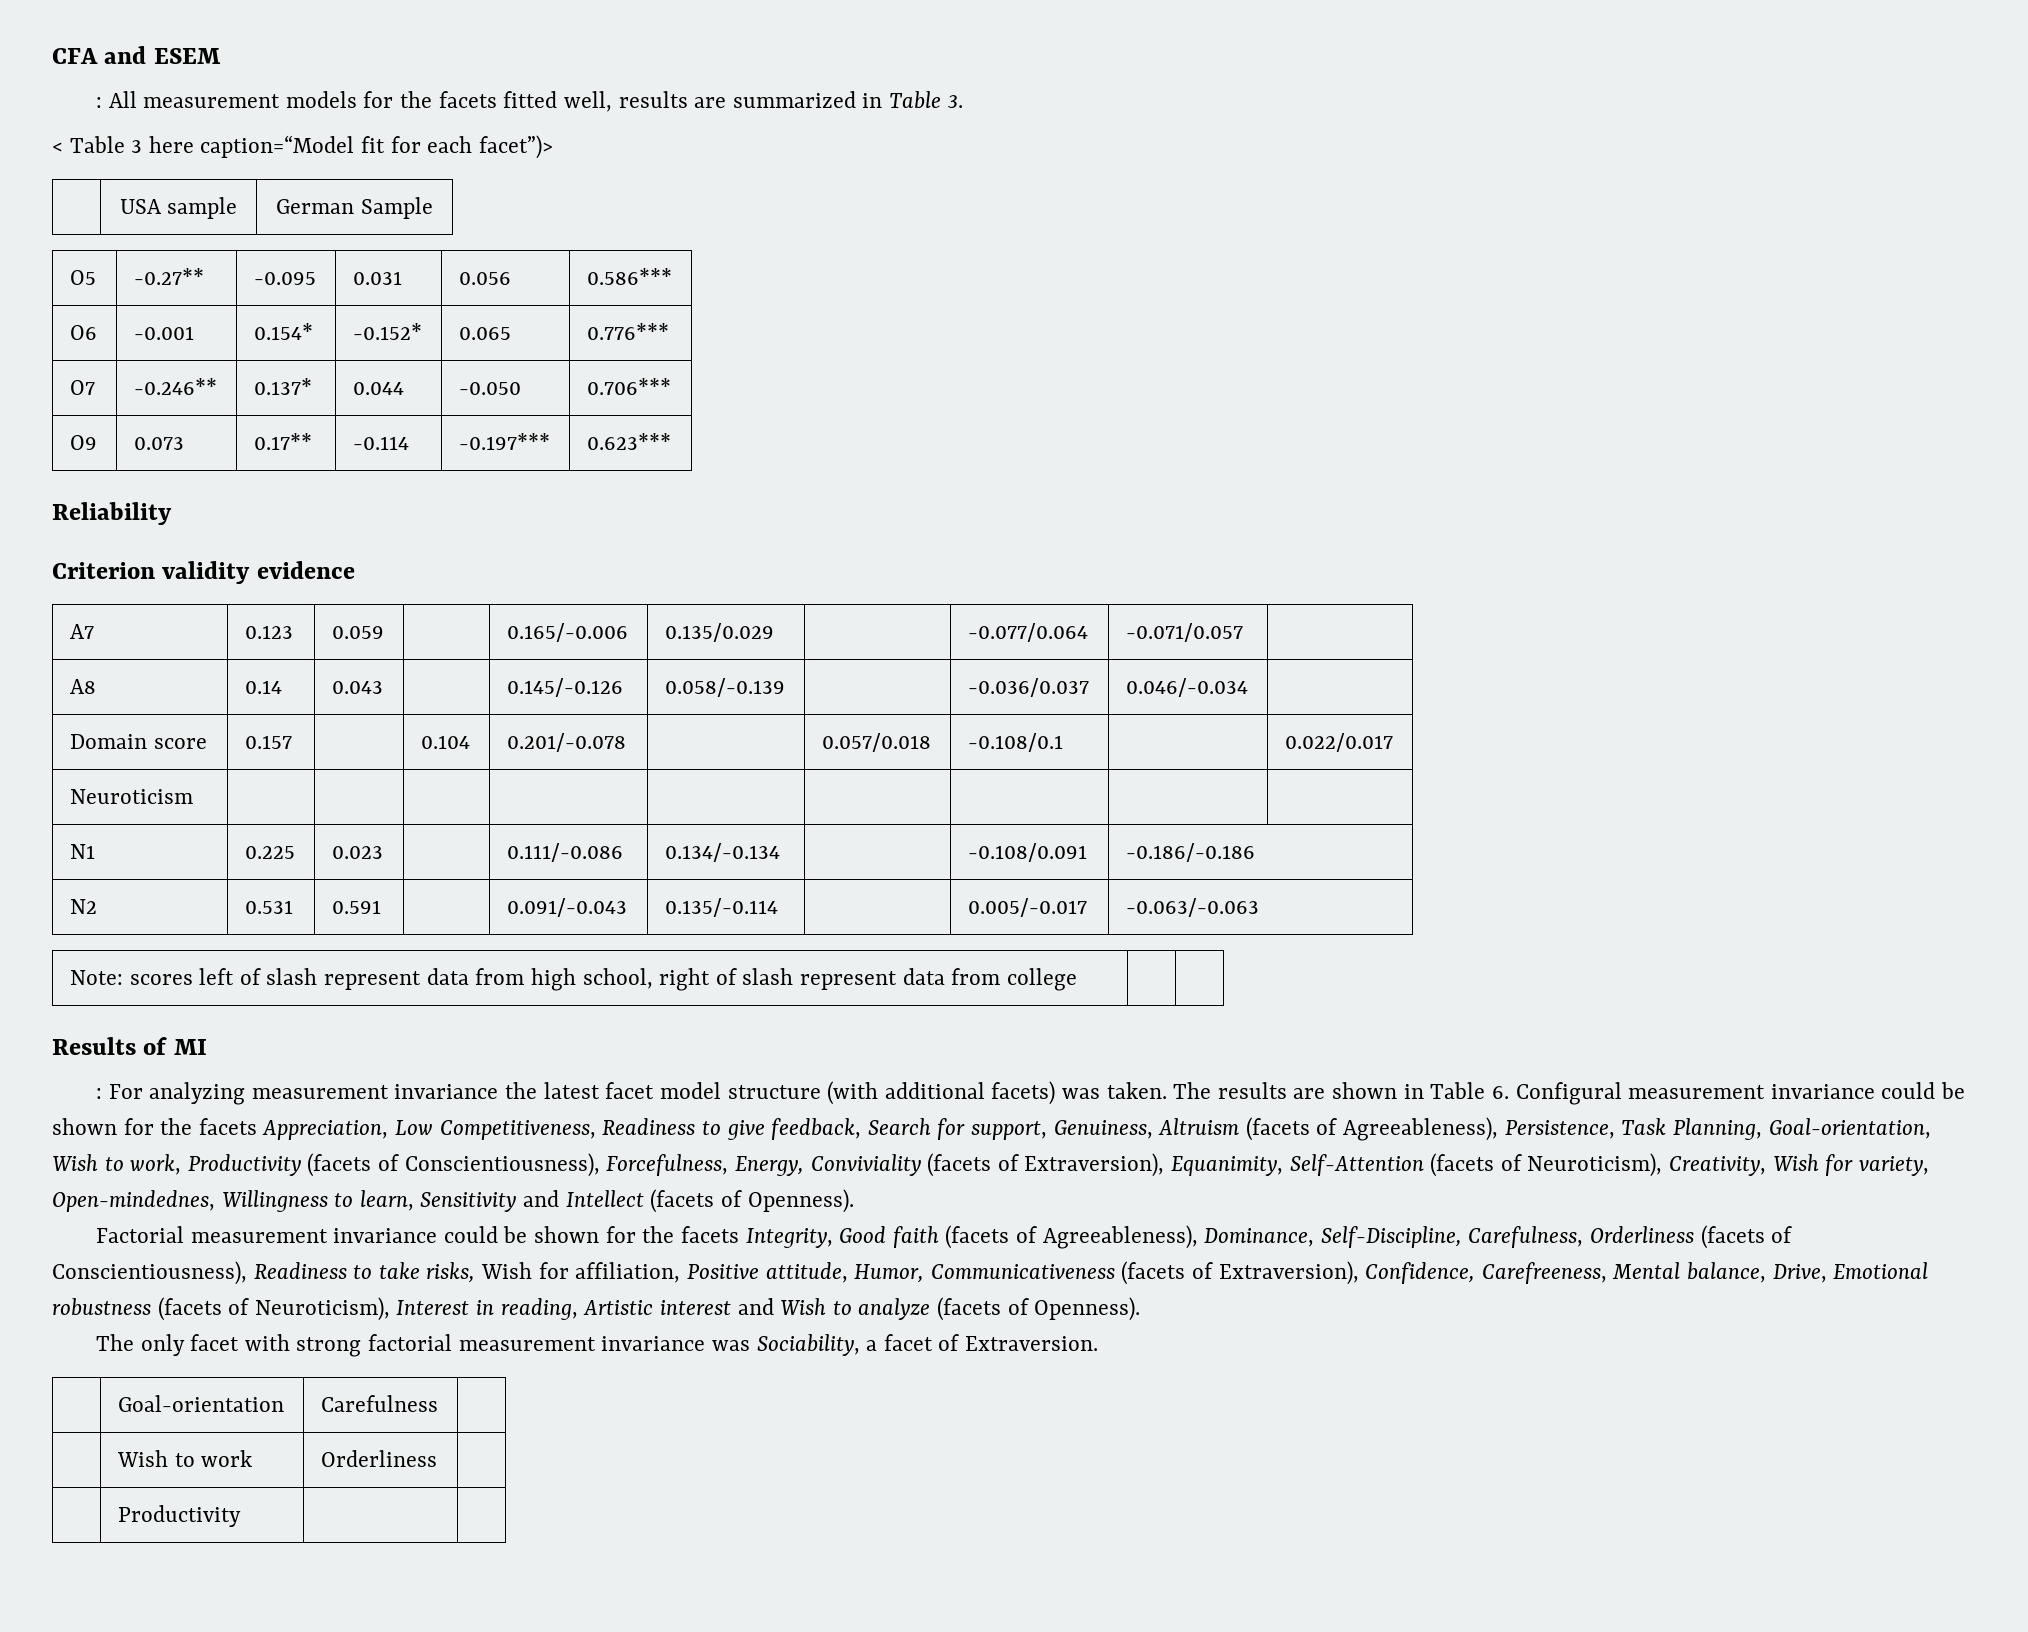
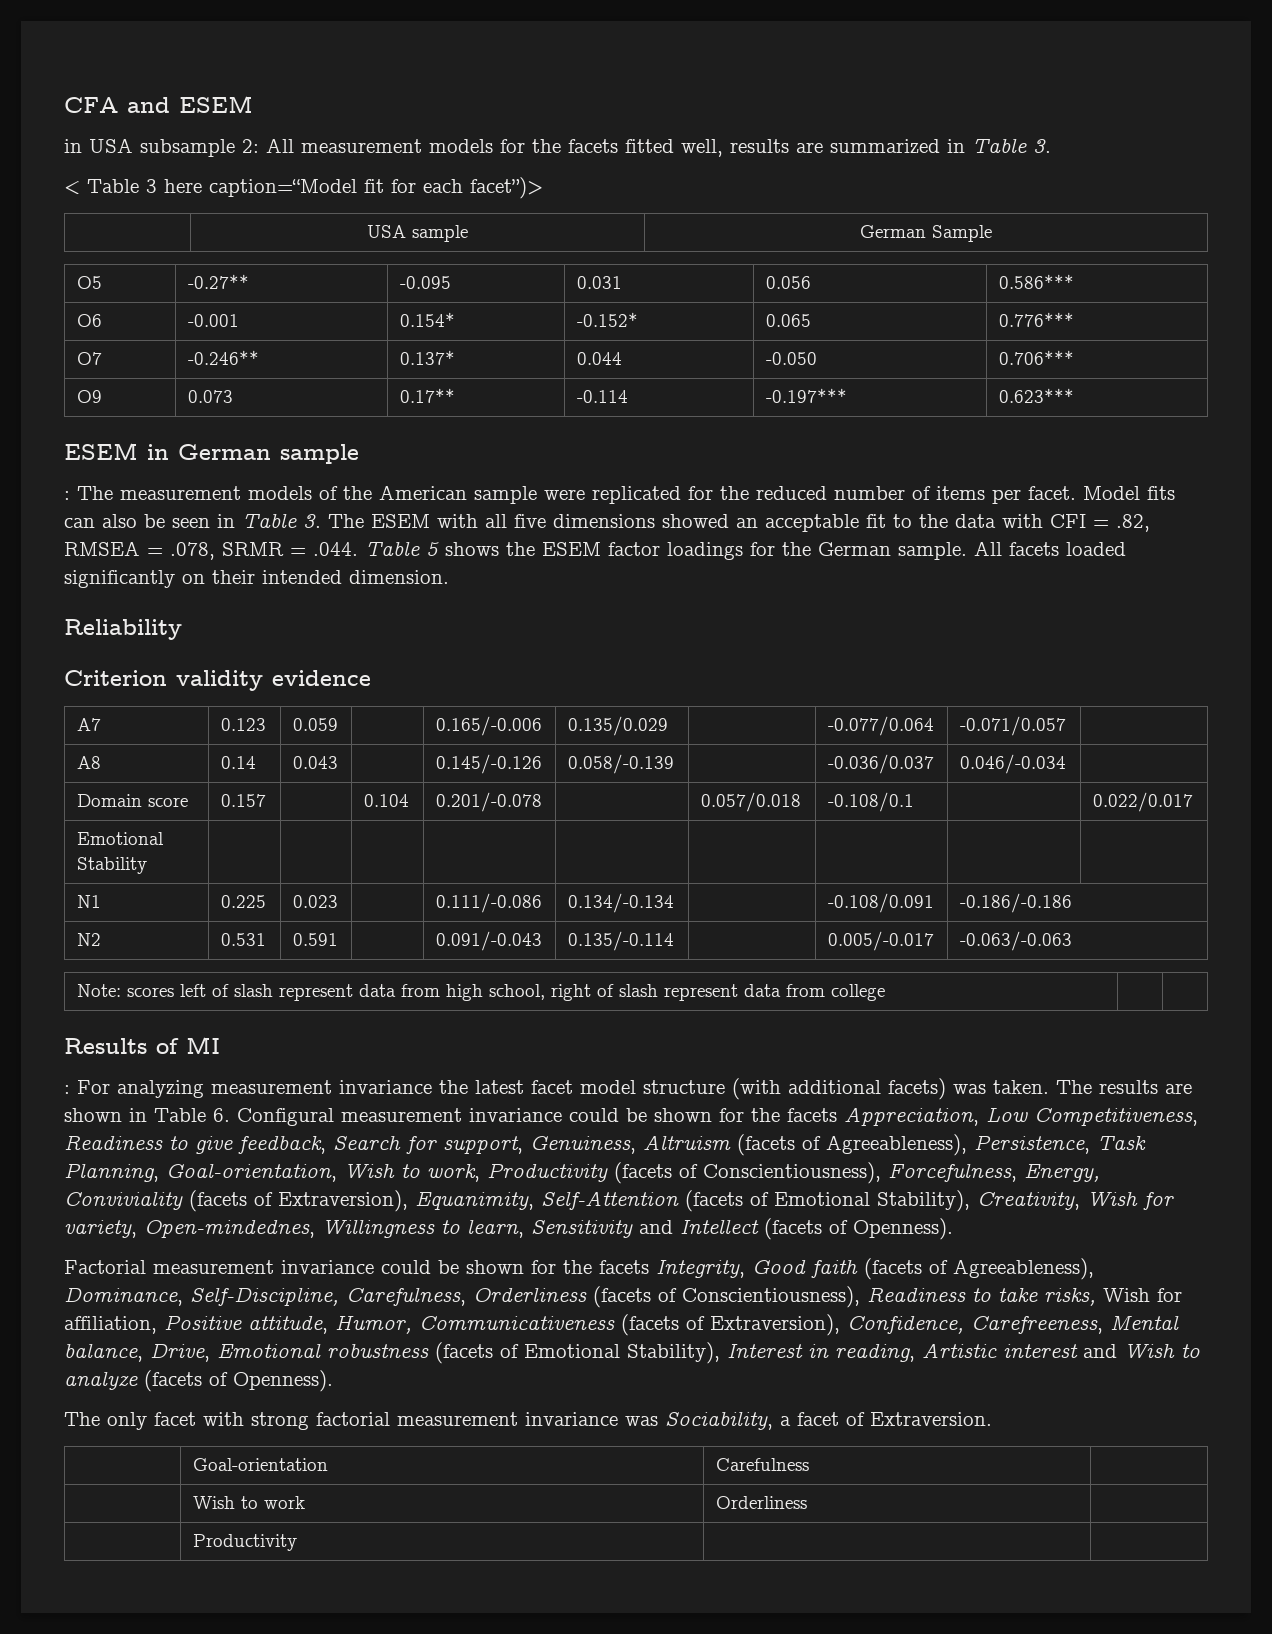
[95,97,102,108] : -> [64,138,259,157] in USA subsample 2:
(672, 441) none -> [64,443,359,464] [64,485,1175,504] [64,513,1150,532] [64,541,1126,560] [64,570,449,588] // ESEM in German sample // : The measurement models of the American sample were replicated for the reduced number of items per facet. Model fits can also be seen in Table 3. The ESEM with all five dimensions showed an acceptable fit to the data with CFI = .82, RMSEA = .078, SRMR = .044. Table 5 shows the ESEM factor loadings for the German sample. All facets loaded significantly on their intended dimension.
[70,789,194,804] Neuroticism -> [76,832,164,845] [76,857,147,874] Emotional Stability
[1527,1153,1663,1177] Neuroticism), -> [774,1190,970,1212] Emotional Stability),
[254,1297,390,1321] Neuroticism), -> [524,1342,720,1364] Emotional Stability),

